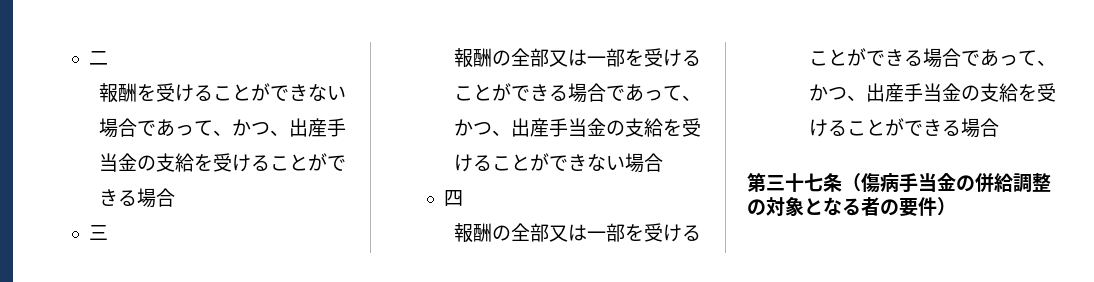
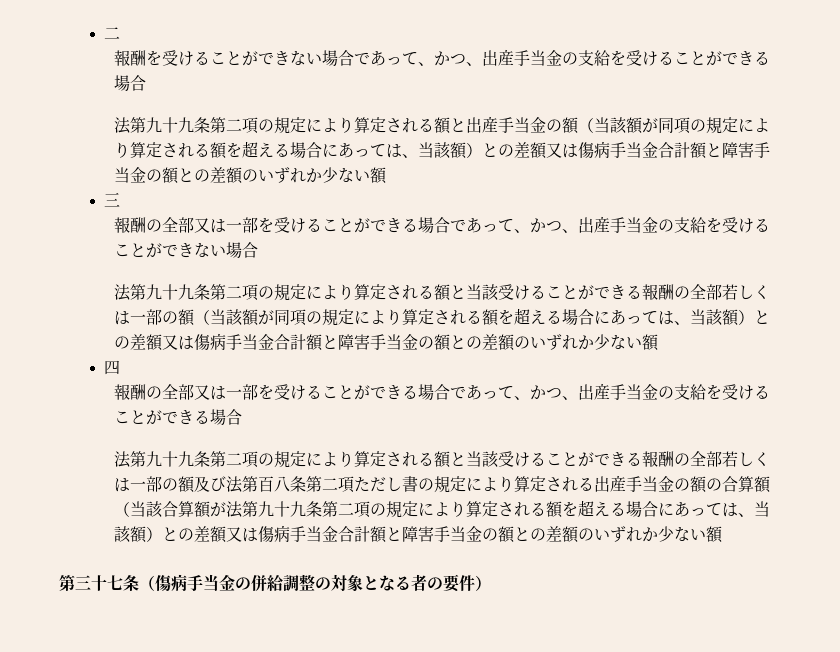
(176, 197) none -> [113,116,770,134] [113,141,770,159] [113,167,387,184] // 法第九十九条第二項の規定により算定される額と出産手当金の額（当該額が同項の規定により算定される額を超える場合にあっては、当該額）との差額又は傷病手当金合計額と障害手当金の額との差額のいずれか少ない額
(664, 162) none -> [113,284,770,301] [113,308,770,326] [113,333,659,351] // 法第九十九条第二項の規定により算定される額と当該受けることができる報酬の全部若しくは一部の額（当該額が同項の規定により算定される額を超える場合にあっては、当該額）との差額又は傷病手当金合計額と障害手当金の額との差額のいずれか少ない額
(1000, 127) none -> [113,451,770,468] [113,475,771,493] [113,500,770,518] [113,525,723,543] // 法第九十九条第二項の規定により算定される額と当該受けることができる報酬の全部若しくは一部の額及び法第百八条第二項ただし書の規定により算定される出産手当金の額の合算額（当該合算額が法第九十九条第二項の規定により算定される額を超える場合にあっては、当該額）との差額又は傷病手当金合計額と障害手当金の額との差額のいずれか少ない額

